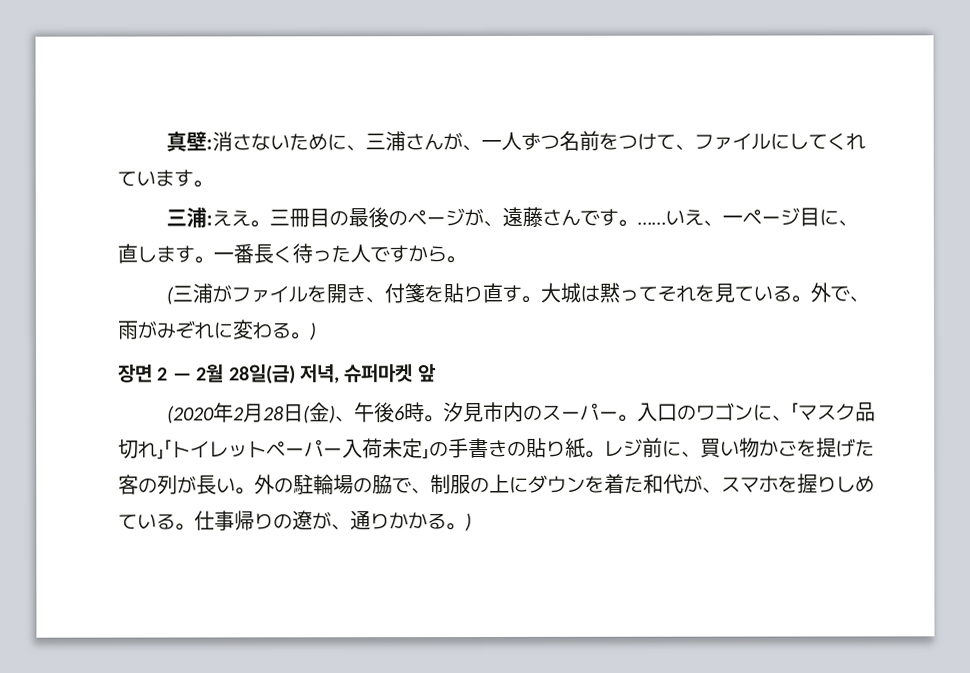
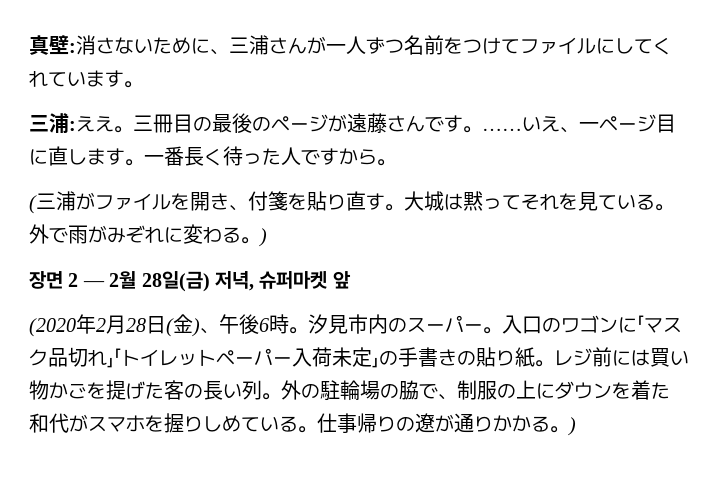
[461,145,482,152] 、 -> (326, 45) none
[674,144,695,151] 、 -> (520, 46) none
[482,220,503,228] 、 -> (347, 123) none
[837,220,858,227] 、 -> (48, 157) none
[848,296,869,303] 、 -> (68, 235) none
[771,415,792,422] 、 -> (637, 325) none
[681,451,701,458] 、 -> [631,349,650,366] は
[157,474,236,495] 列が長い -> [203,380,262,400] 長い列
[702,487,722,494] 、 -> (88, 423) none
[331,524,351,531] 、 -> (454, 423) none

